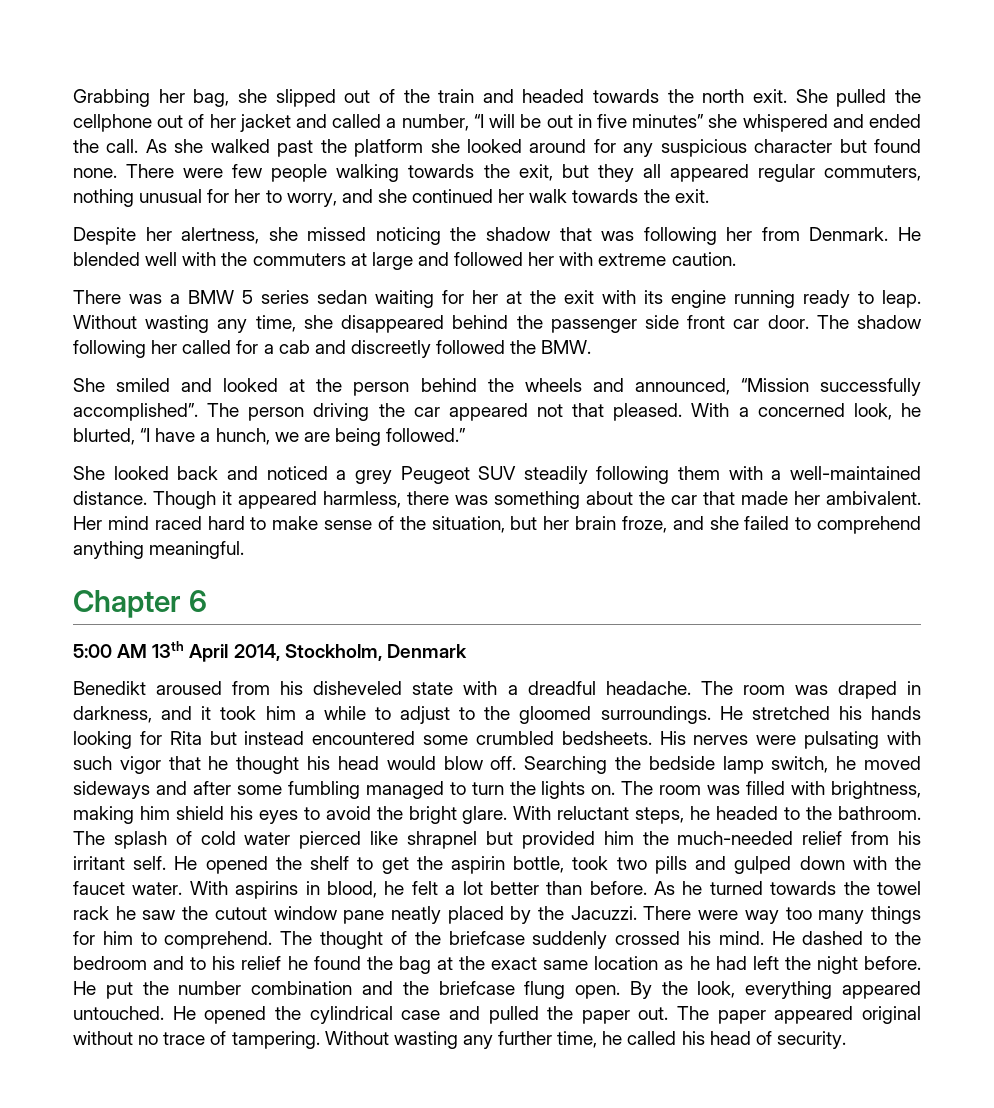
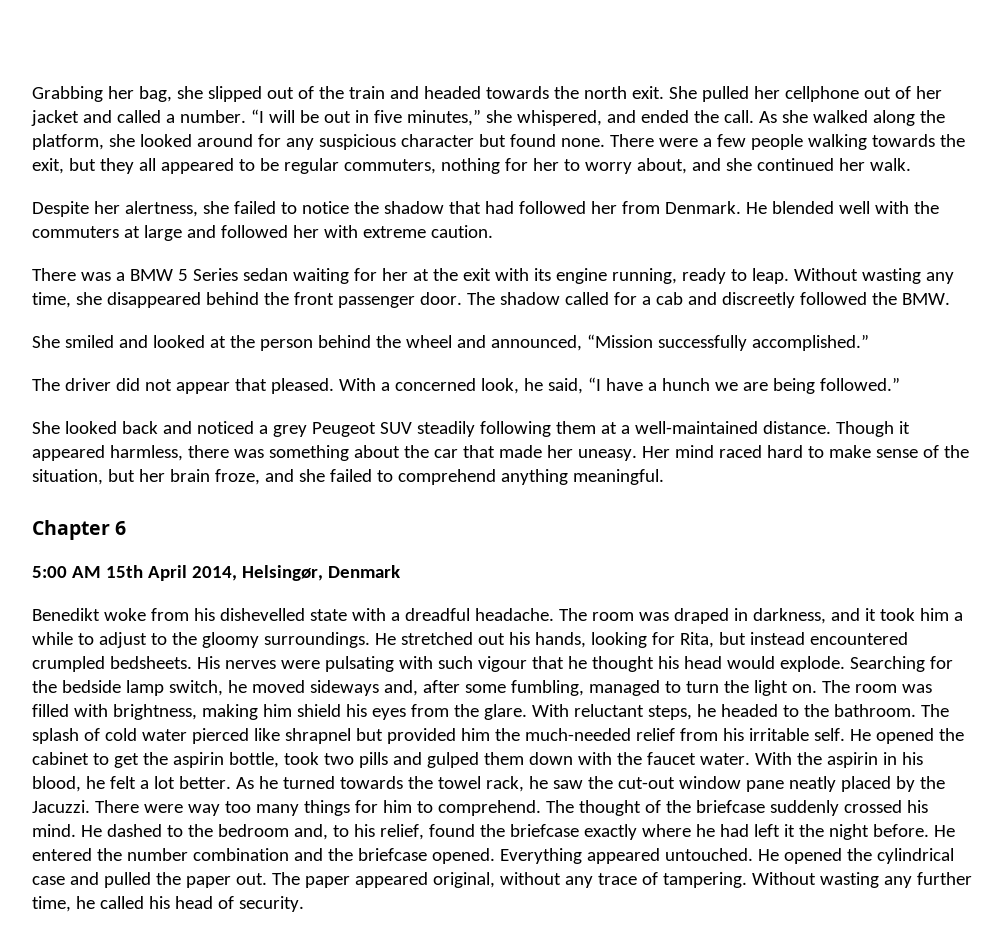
[894,89,921,103] the -> [753,86,780,99] her
[401,114,469,131] number, -> [179,110,246,123] number.
[632,114,828,132] minutes” she whispered -> [406,109,602,126] minutes,” she whispered,
[277,139,424,157] past the platform -> [872,110,945,126] [32,134,104,150] along the platform,
(224, 173) none -> [702,138,712,147] a
(749, 173) none -> [238,158,279,171] to be
[139,189,203,203] unusual -> (500, 166) none
[286,193,337,207] worry, -> [584,158,687,174] worry about,
[529,189,709,203] walk towards the exit. -> [869,158,911,171] walk.
[307,227,441,245] missed noticing -> [233,201,349,214] failed to notice
[601,227,717,245] was following -> [484,201,586,214] had followed
[261,290,309,304] series -> [192,268,238,281] Series
[734,290,795,308] running -> [611,268,677,284] running,
[550,315,760,333] passenger side front car -> [293,292,415,308] front passenger
[73,340,178,358] following her -> (560, 298) none
[524,378,582,392] wheels -> [405,335,452,348] wheel
[73,403,563,421] accomplished”. The person driving the car appeared not -> [751,334,869,351] [32,378,230,394] accomplished.” // The driver did not appear
[73,428,135,445] blurted, -> [547,378,583,394] said,
[215,428,270,445] hunch, -> [661,378,710,391] hunch
[728,466,763,480] with -> [600,422,617,434] at
[826,491,921,505] ambivalent. -> [577,449,637,461] uneasy.
[152,641,185,658] 13th -> [105,565,143,578] 15th
[284,644,382,661] Stockholm, -> [241,565,323,581] Helsingør,
[156,681,403,695] aroused from his disheveled -> [103,608,305,621] woke from his dishevelled
[519,706,592,724] gloomed -> [201,632,259,648] gloomy
[838,706,921,720] his hands -> [477,632,586,648] out his hands,
[169,731,202,745] Rita -> [679,632,714,648] Rita,
[423,731,554,745] some crumbled -> [32,656,105,672] crumpled
[119,756,161,774] vigor -> [477,656,527,672] vigour
[443,756,608,774] blow off. Searching -> [779,656,953,672] explode. Searching for
[155,781,187,795] and -> [383,680,418,696] and,
[287,781,360,799] fumbling -> [510,680,584,696] fumbling,
[541,781,586,799] lights -> [753,680,788,696] light
[303,806,457,824] to avoid the bright -> [410,704,479,717] from the
[73,856,125,870] irritant -> [748,728,809,741] irritable
[310,856,350,870] shelf -> [32,752,89,765] cabinet
(792, 865) none -> [483,752,524,765] them
[235,881,320,899] aspirins in -> [796,752,923,768] the aspirin in his
[489,881,647,895] better than before. -> [178,776,231,789] better.
[73,906,109,920] rack -> [485,776,524,792] rack,
[214,907,267,920] cutout -> [617,777,675,789] cut-out
[153,956,185,970] and -> [293,824,328,840] and,
[241,956,684,974] relief he found the bag at the exact same location as -> [379,824,691,840] relief, found the briefcase exactly where
(779, 963) none -> [783,824,795,837] it
[105,982,133,999] put -> [32,848,92,861] entered
[524,981,833,999] flung open. By the look, everything -> [431,848,582,864] opened. Everything
[862,1006,921,1024] [73,1031,159,1045] original without no -> [432,872,593,888] original, without any

